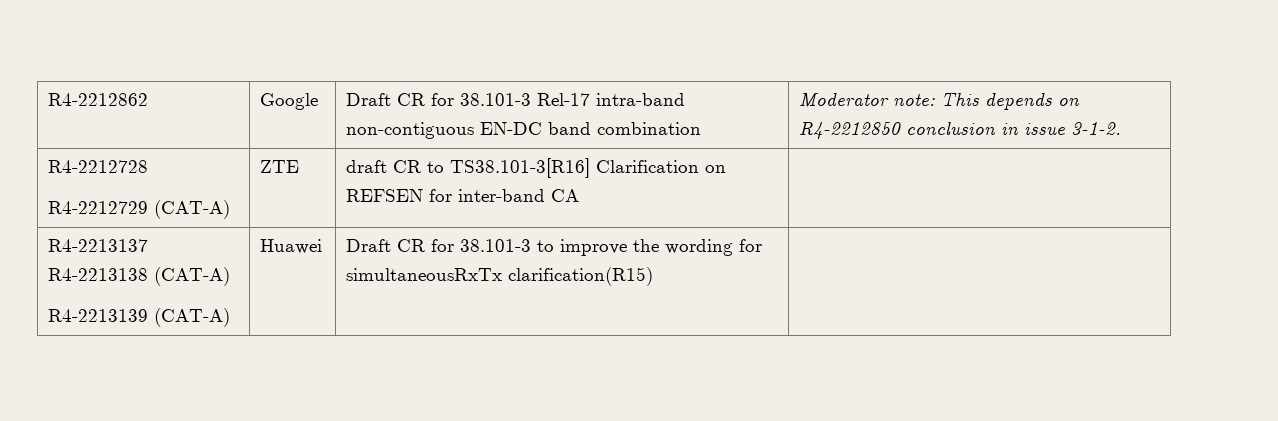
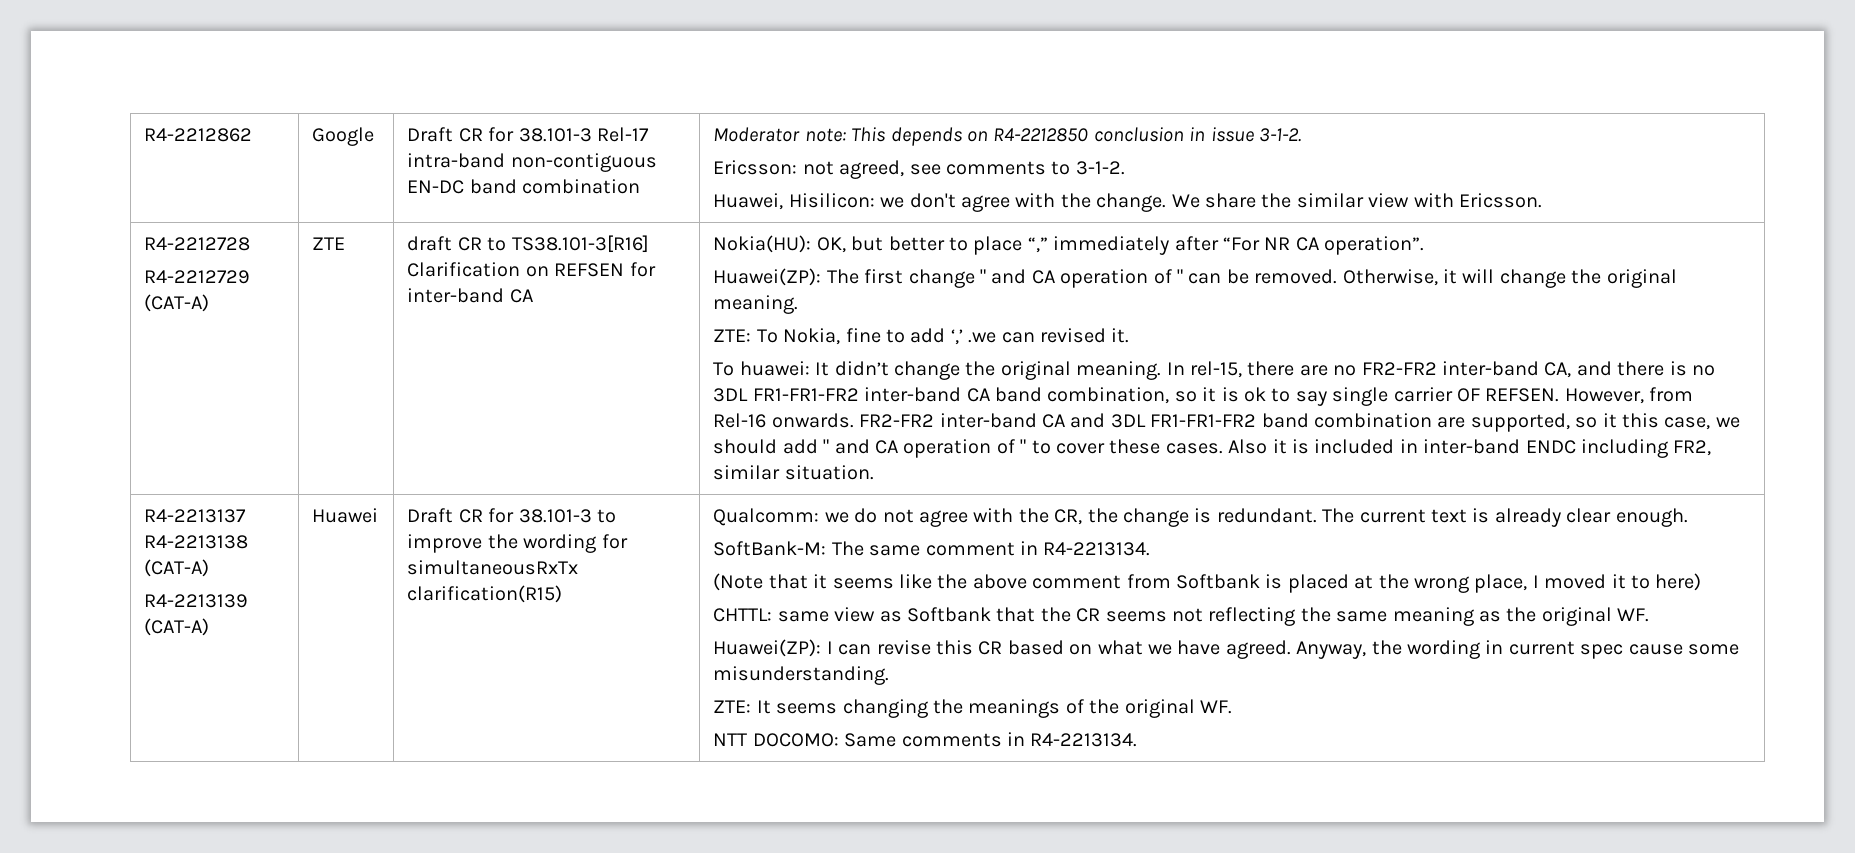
(1122, 128) none -> [713,160,1125,179] [713,193,1543,212] // Ericsson: not agreed, see comments to 3-1-2. // Huawei, Hisilicon: we don't agree with the change. We share the similar view with Ericsson.
(580, 195) none -> [713,235,1425,255] [713,268,1677,288] [713,295,799,314] [713,328,1130,345] [713,361,1716,380] [713,387,1694,406] [713,413,1740,432] [713,439,1712,458] [713,465,874,480] Nokia(HU): OK, but better to place “,” immediately after “For NR CA operation”. // Huawei(ZP): The first change " and CA operation of " can be removed. Otherwise, it will change the original meaning. // ZTE: To Nokia, fine to add ‘,’ .we can revised it. // To huawei: It didn’t change the original meaning. In rel-15, there are no FR2-FR2 inter-band CA, and there is no 3DL FR1-FR1-FR2 inter-band CA band combination, so it is ok to say single carrier OF REFSEN. However, from Rel-16 onwards. FR2-FR2 inter-band CA and 3DL FR1-FR1-FR2 band combination are supported, so it this case, we should add " and CA operation of " to cover these cases. Also it is included in inter-band ENDC including FR2, similar situation.
(654, 276) none -> [713,508,1688,527] [713,541,1151,556] [713,573,1702,593] [713,607,1650,626] [713,639,1740,659] [713,666,890,685] [713,699,1233,718] [713,732,1138,747] Qualcomm: we do not agree with the CR, the change is redundant. The current text is already clear enough. // SoftBank-M: The same comment in R4-2213134. // (Note that it seems like the above comment from Softbank is placed at the wrong place, I moved it to here) // CHTTL: same view as Softbank that the CR seems not reflecting the same meaning as the original WF. // Huawei(ZP): I can revise this CR based on what we have agreed. Anyway, the wording in current spec cause some misunderstanding. // ZTE: It seems changing the meanings of the original WF. // NTT DOCOMO: Same comments in R4-2213134.

